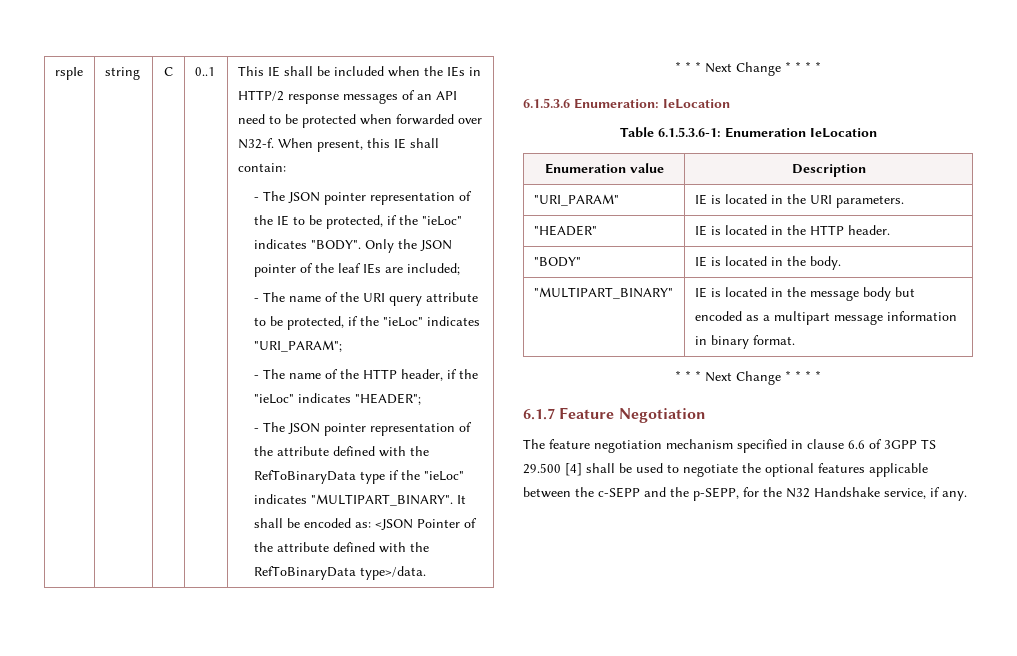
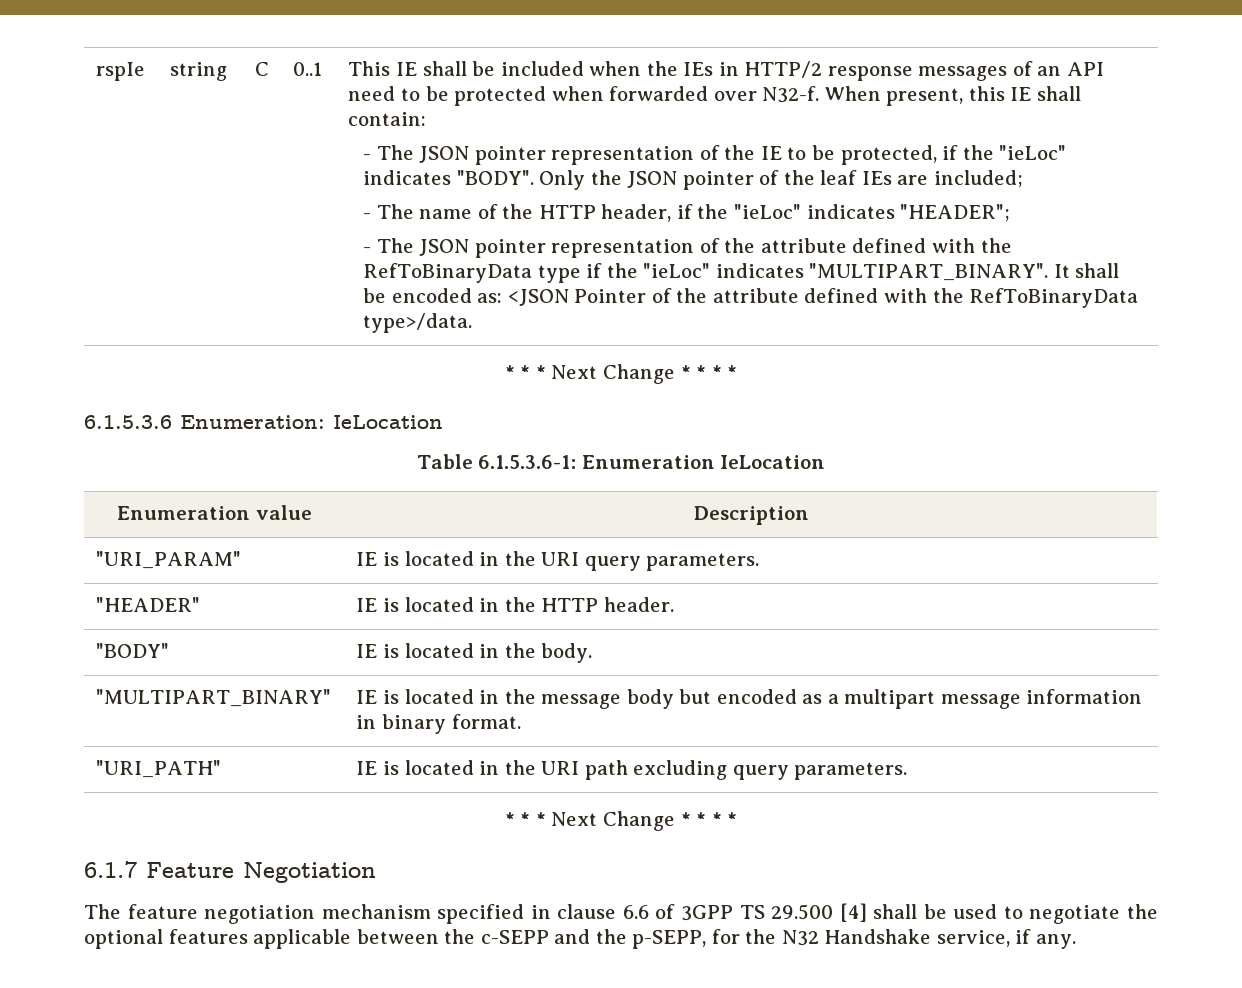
[253,292,478,306] [253,316,480,330] [253,340,342,352] // - The name of the URI query attribute to be protected, if the "ieLoc" indicates "URI_PARAM"; -> (1024, 179) none
(832, 199) none -> [584,556,641,571] query
(795, 340) none -> [96,760,222,778] [356,760,908,780] // "URI_PATH" | IE is located in the URI path excluding query parameters.

